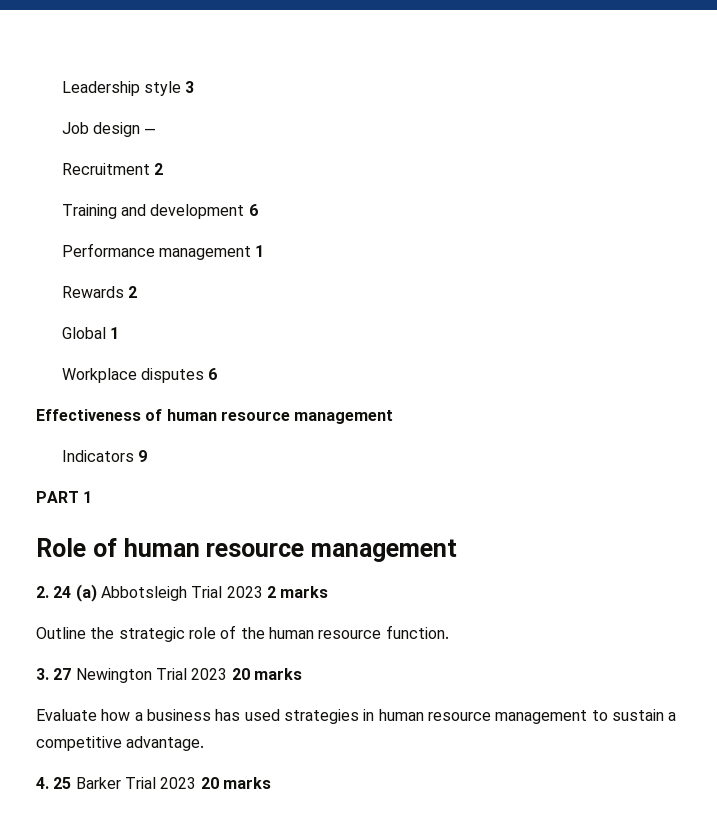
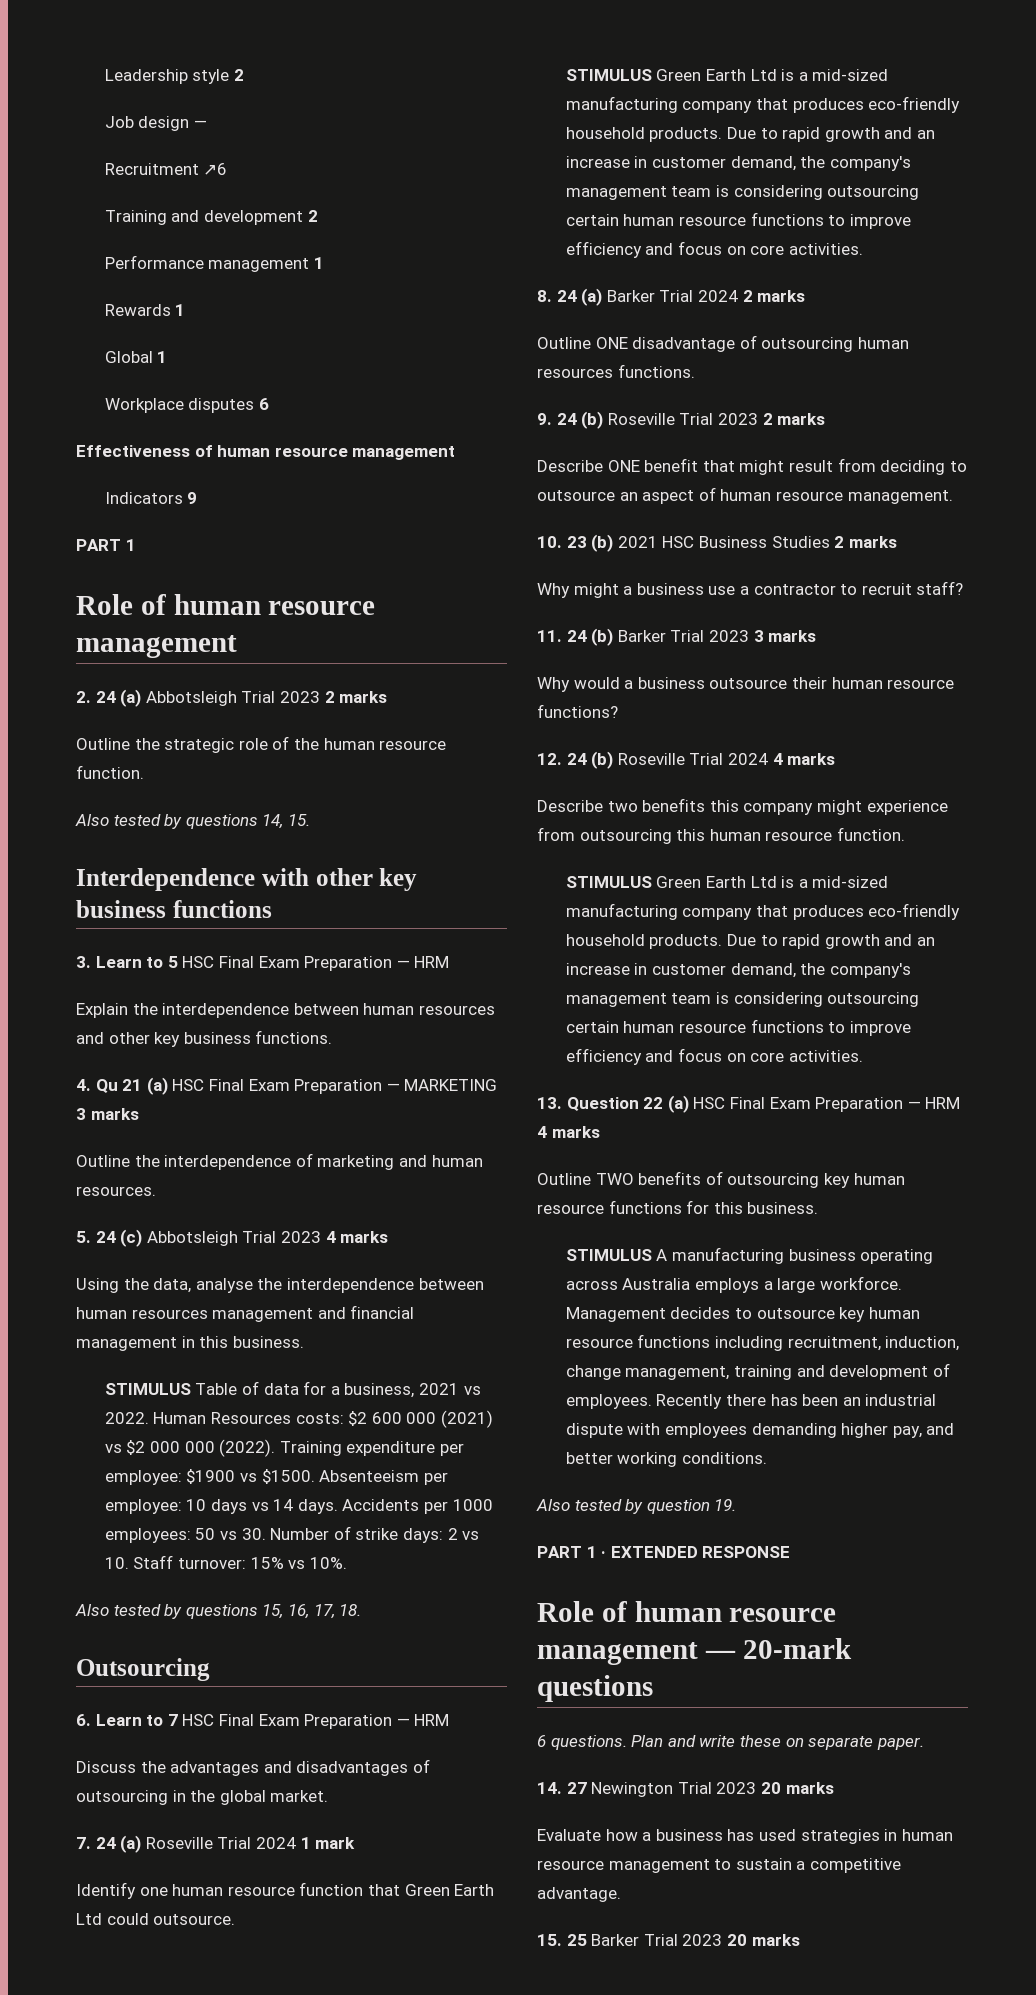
[185,81,195,93] 3 -> [233,69,244,81] 2
[153,163,163,175] 2 -> [203,163,228,175] ↗6
[248,204,258,216] 6 -> [307,210,318,222] 2
[127,286,137,298] 2 -> [175,304,186,316] 1
[36,668,49,680] 3. -> [75,814,310,829] [76,868,418,891] [76,900,272,918] [76,956,450,971] [76,1003,495,1018] [76,1030,333,1047] [76,1077,498,1095] [76,1108,139,1120] [76,1153,483,1170] [76,1186,156,1196] [76,1229,389,1247] [76,1278,484,1293] [76,1305,415,1322] [76,1336,304,1351] [104,1381,481,1398] [104,1410,493,1428] [104,1439,464,1457] [104,1469,448,1485] [104,1499,493,1514] [104,1526,480,1543] [104,1555,347,1569] [75,1604,362,1619] [76,1658,210,1681] [76,1714,450,1729] [76,1759,430,1776] [76,1790,329,1805] [76,1835,356,1853] [76,1882,495,1899] [76,1913,236,1925] [565,69,889,81] [565,96,961,113] [565,127,935,142] [565,156,911,171] [565,185,920,200] [565,212,911,229] [565,241,863,258] [537,288,806,306] [537,335,909,352] [537,364,695,378] [537,411,826,429] [537,458,967,475] [537,487,953,504] [537,534,897,552] [537,581,964,598] [537,628,817,646] [537,677,955,692] [537,704,618,718] [537,751,836,769] [537,798,948,815] [537,827,905,844] [565,876,889,888] [565,903,961,920] [565,934,935,949] [565,963,911,978] [565,992,920,1007] [565,1019,911,1036] [565,1048,863,1065] [537,1095,961,1113] [537,1126,600,1138] [537,1171,905,1188] [537,1200,819,1214] [565,1247,934,1264] [565,1276,902,1293] [565,1307,920,1322] [565,1334,960,1351] [565,1363,950,1380] [565,1394,937,1409] [565,1423,955,1438] [565,1452,767,1467] [536,1499,737,1514] [537,1546,791,1558] [537,1601,837,1622] [537,1638,852,1665] [537,1675,653,1702] [537,1735,924,1750] [537,1782,562,1794] Also tested by questions 14, 15. // Interdependence with other key business functions // 3. Learn to 5 HSC Final Exam Preparation — HRM // Explain the interdependence between human resources and other key business functions. // 4. Qu 21 (a) HSC Final Exam Preparation — MARKETING 3 marks // Outline the interdependence of marketing and human resources. // 5. 24 (c) Abbotsleigh Trial 2023 4 marks // Using the data, analyse the interdependence between human resources management and financial management in this business. // STIMULUS Table of data for a business, 2021 vs 2022. Human Resources costs: $2 600 000 (2021) vs $2 000 000 (2022). Training expenditure per employee: $1900 vs $1500. Absenteeism per employee: 10 days vs 14 days. Accidents per 1000 employees: 50 vs 30. Number of strike days: 2 vs 10. Staff turnover: 15% vs 10%. // Also tested by questions 15, 16, 17, 18. // Outsourcing // 6. Learn to 7 HSC Final Exam Preparation — HRM // Discuss the advantages and disadvantages of outsourcing in the global market. // 7. 24 (a) Roseville Trial 2024 1 mark // Identify one human resource function that Green Earth Ltd could outsource. // STIMULUS Green Earth Ltd is a mid-sized manufacturing company that produces eco-friendly household products. Due to rapid growth and an increase in customer demand, the company's management team is considering outsourcing certain human resource functions to improve efficiency and focus on core activities. // 8. 24 (a) Barker Trial 2024 2 marks // Outline ONE disadvantage of outsourcing human resources functions. // 9. 24 (b) Roseville Trial 2023 2 marks // Describe ONE benefit that might result from deciding to outsource an aspect of human resource management. // 10. 23 (b) 2021 HSC Business Studies 2 marks // Why might a business use a contractor to recruit staff? // 11. 24 (b) Barker Trial 2023 3 marks // Why would a business outsource their human resource functions? // 12. 24 (b) Roseville Trial 2024 4 marks // Describe two benefits this company might experience from outsourcing this human resource function. // STIMULUS Green Earth Ltd is a mid-sized manufacturing company that produces eco-friendly household products. Due to rapid growth and an increase in customer demand, the company's management team is considering outsourcing certain human resource functions to improve efficiency and focus on core activities. // 13. Question 22 (a) HSC Final Exam Preparation — HRM 4 marks // Outline TWO benefits of outsourcing key human resource functions for this business. // STIMULUS A manufacturing business operating across Australia employs a large workforce. Management decides to outsource key human resource functions including recruitment, induction, change management, training and development of employees. Recently there has been an industrial dispute with employees demanding higher pay, and better working conditions. // Also tested by question 19. // PART 1 · EXTENDED RESPONSE // Role of human resource management — 20-mark questions // 6 questions. Plan and write these on separate paper. // 14.
[36,777,49,789] 4. -> [537,1934,562,1946] 15.

